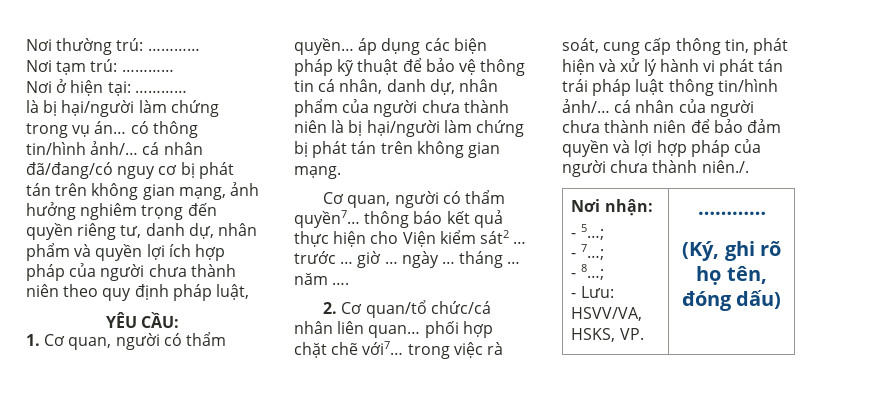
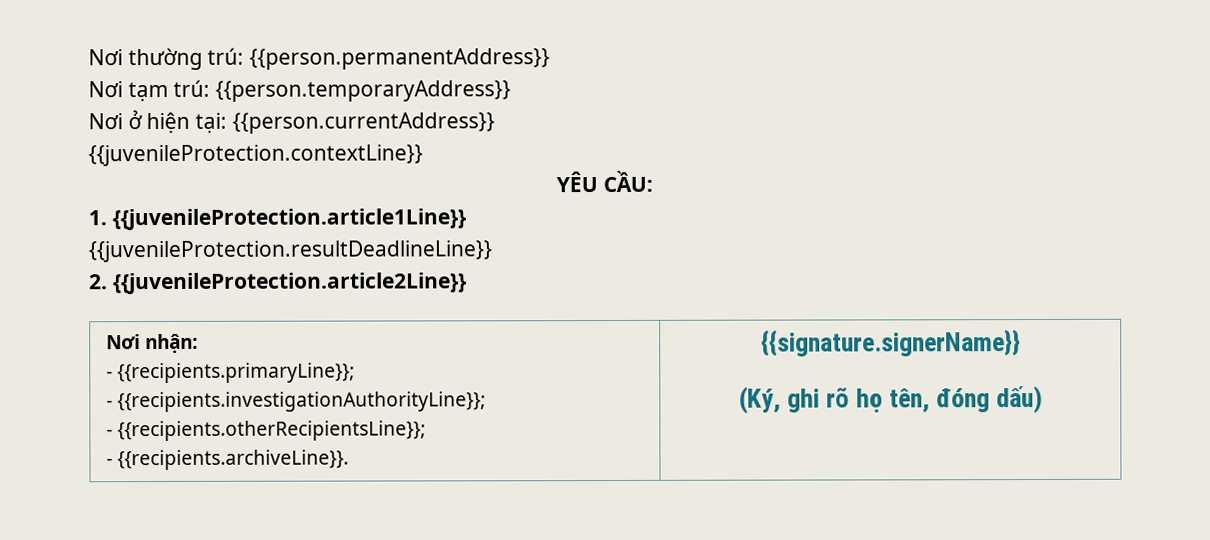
[147,48,200,51] ………… -> [249,48,551,70] {{person.permanentAddress}}
[121,69,174,72] ………… -> [215,80,512,102] {{person.temporaryAddress}}
[134,90,187,93] [26,100,219,117] [26,121,198,138] [26,141,203,155] [26,162,234,179] [26,182,259,200] [26,202,217,220] [26,223,257,240] [26,243,225,261] [26,263,236,281] [26,284,249,301] [105,312,180,328] [26,332,226,350] [294,38,487,55] [294,58,526,76] [294,79,498,95] [294,99,509,117] [294,120,524,137] [294,141,500,158] [294,166,341,179] [323,190,506,208] [294,210,503,228] [294,230,527,247] [294,251,521,268] [294,273,350,285] [323,300,491,318] [294,321,493,338] [294,341,503,359] [562,38,788,55] [562,58,784,76] [562,79,778,96] [562,99,754,117] [562,119,781,133] [562,139,761,157] [562,160,749,177] ………… // là bị hại/người làm chứng trong vụ án… có thông tin/hình ảnh/… cá nhân đã/đang/có nguy cơ bị phát tán trên không gian mạng, ảnh hưởng nghiêm trọng đến quyền riêng tư, danh dự, nhân phẩm và quyền lợi ích hợp pháp của người chưa thành niên theo quy định pháp luật, // YÊU CẦU: // 1. Cơ quan, người có thẩm quyền… áp dụng các biện pháp kỹ thuật để bảo vệ thông tin cá nhân, danh dự, nhân phẩm của người chưa thành niên là bị hại/người làm chứng bị phát tán trên không gian mạng. // Cơ quan, người có thẩm quyền7… thông báo kết quả thực hiện cho Viện kiểm sát2 … trước … giờ … ngày … tháng … năm …. // 2. Cơ quan/tổ chức/cá nhân liên quan… phối hợp chặt chẽ với7… trong việc rà soát, cung cấp thông tin, phát hiện và xử lý hành vi phát tán trái pháp luật thông tin/hình ảnh/… cá nhân của người chưa thành niên để bảo đảm quyền và lợi hợp pháp của người chưa thành niên./. -> [231,112,495,134] [88,144,423,167] [556,170,653,193] [88,208,466,231] [88,240,492,263] [89,272,467,295] {{person.currentAddress}} // {{juvenileProtection.contextLine}} // YÊU CẦU: // 1. {{juvenileProtection.article1Line}} // {{juvenileProtection.resultDeadlineLine}} // 2. {{juvenileProtection.article2Line}}
[580,224,604,240] [571,244,604,260] [571,264,604,280] [571,286,614,298] [571,307,643,321] [571,328,644,342] [697,211,766,215] 5…; // - 7…; // - 8…; // - Lưu: HSVV/VA, HSKS, VP. | ………… -> [116,362,355,384] [105,391,486,413] [105,420,426,442] [105,449,349,471] [760,329,1021,357] {{recipients.primaryLine}}; // - {{recipients.investigationAuthorityLine}}; // - {{recipients.otherRecipientsLine}}; // - {{recipients.archiveLine}}. | {{signature.signerName}}

